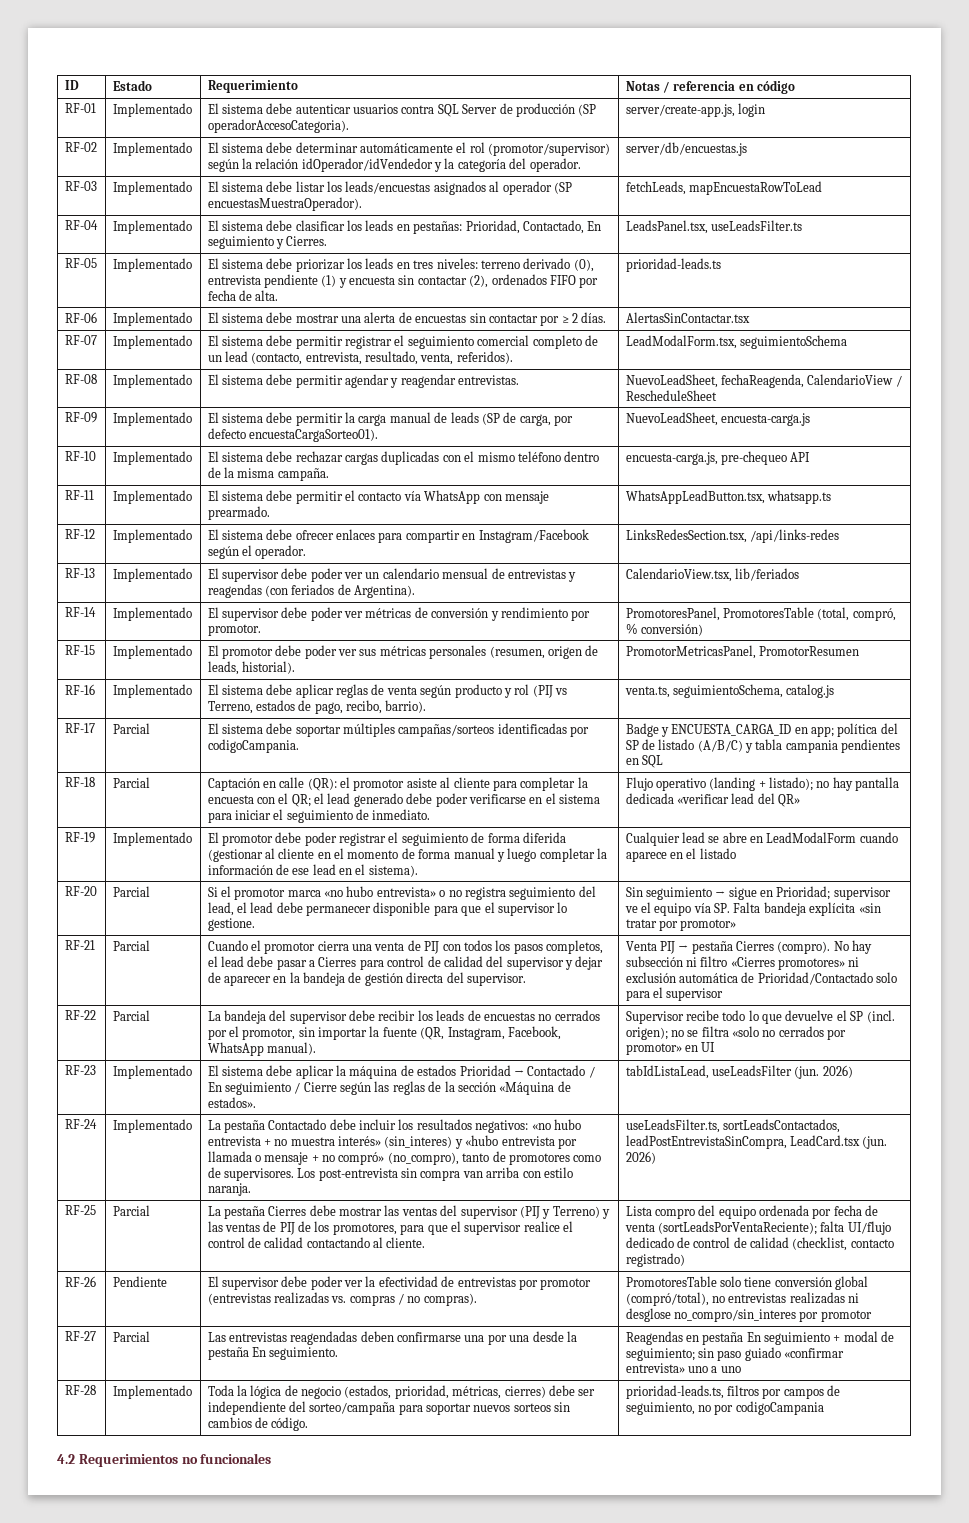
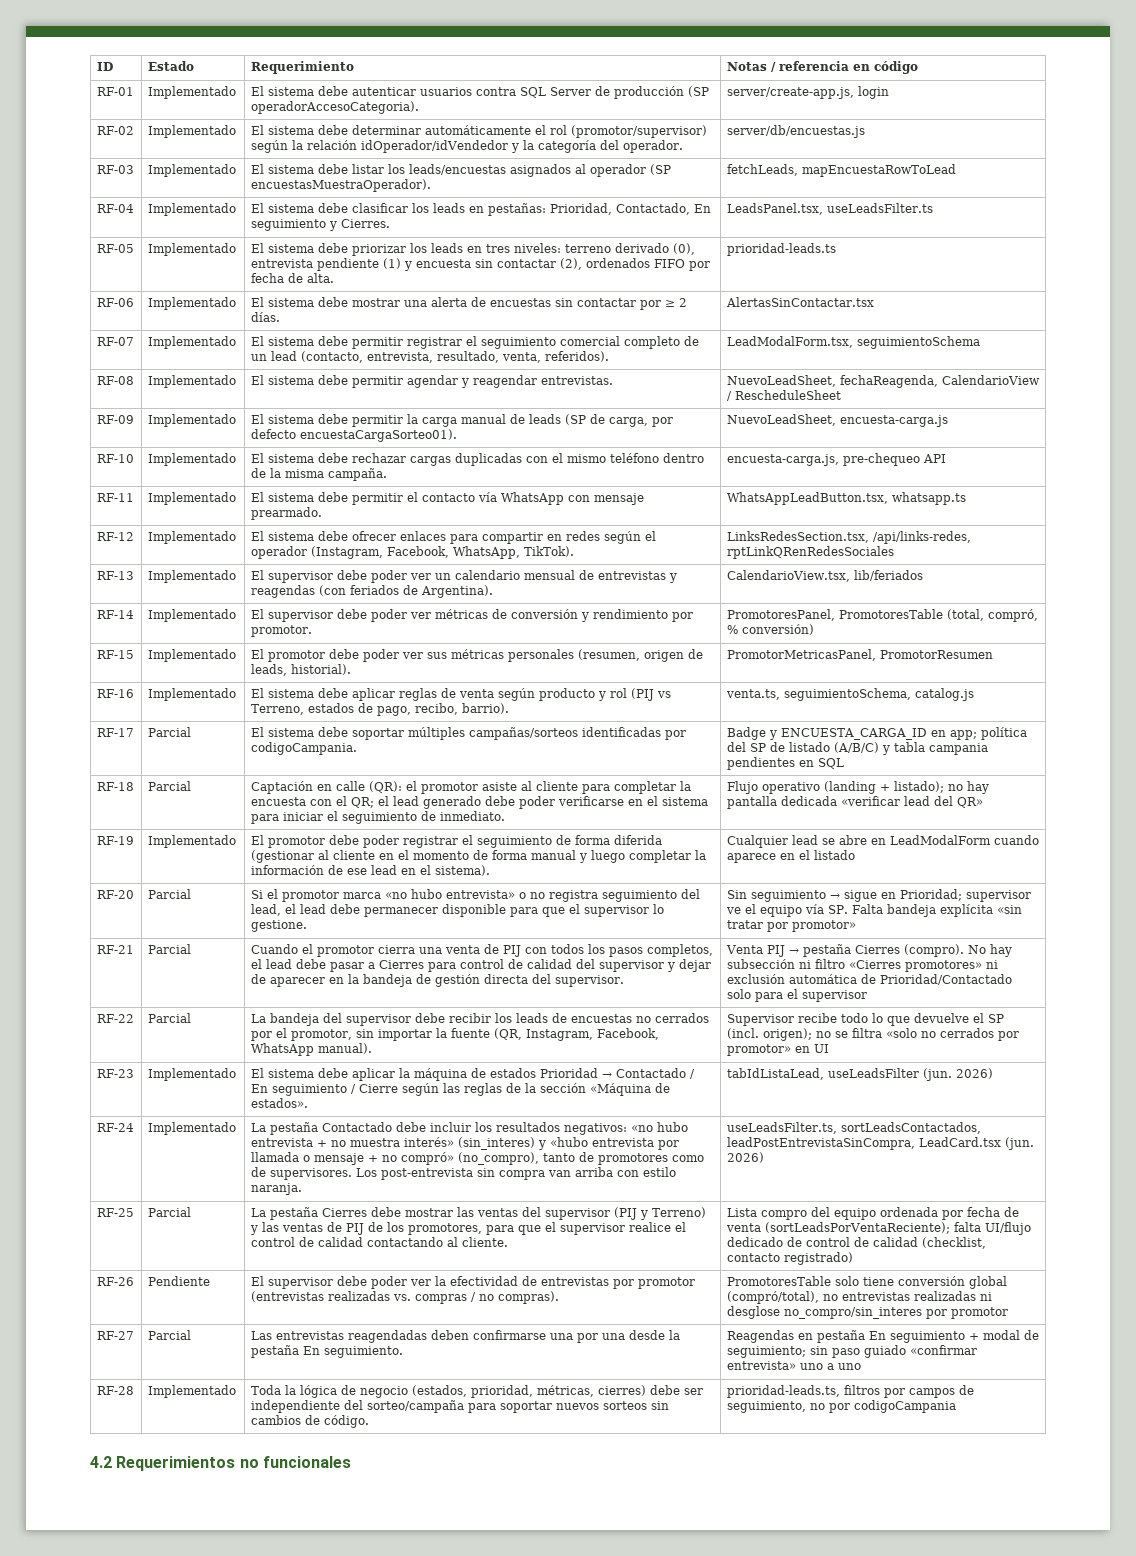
[478,529,589,543] Instagram/Facebook -> [565,531,600,541] redes
[255,545,307,559] operador. -> [250,546,574,559] operador (Instagram, Facebook, WhatsApp, TikTok).
[749,529,839,543] /api/links-redes -> [872,531,971,544] [726,546,894,559] /api/links-redes, rptLinkQRenRedesSociales

